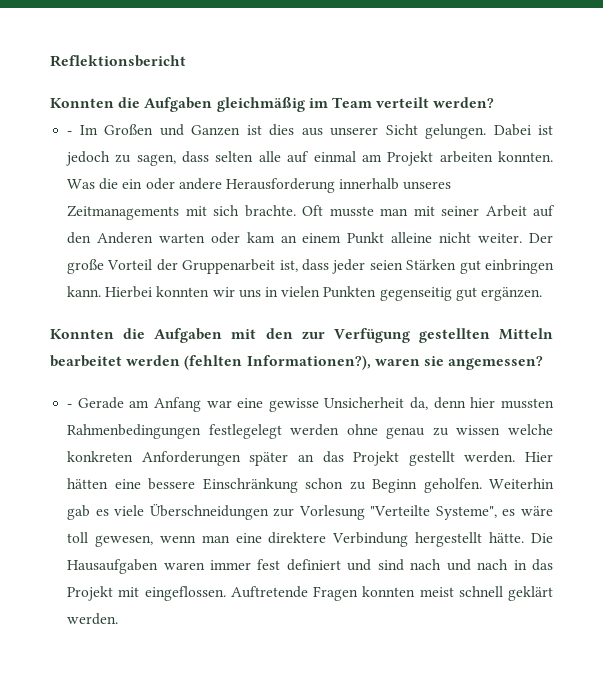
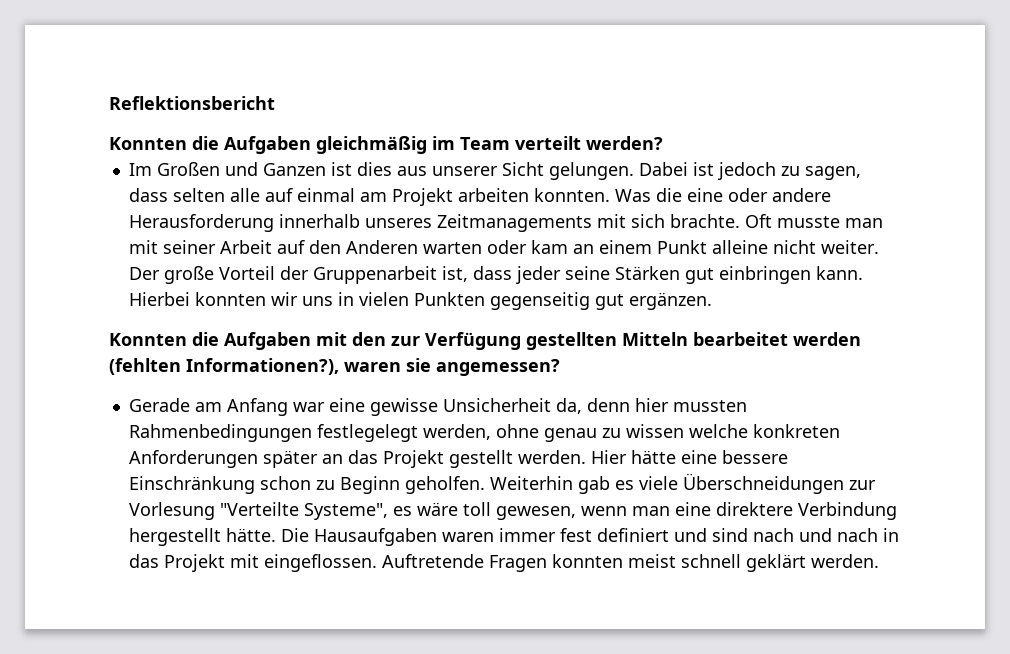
[67,131,73,135] - -> (663, 143) none
[122,179,143,189] ein -> [686,188,723,202] eine
[369,260,403,270] seien -> [564,266,610,280] seine
[67,404,73,408] - -> (560, 367) none
[290,424,340,436] werden -> [422,424,491,440] werden,
[67,478,109,489] hätten -> [630,450,676,464] hätte

